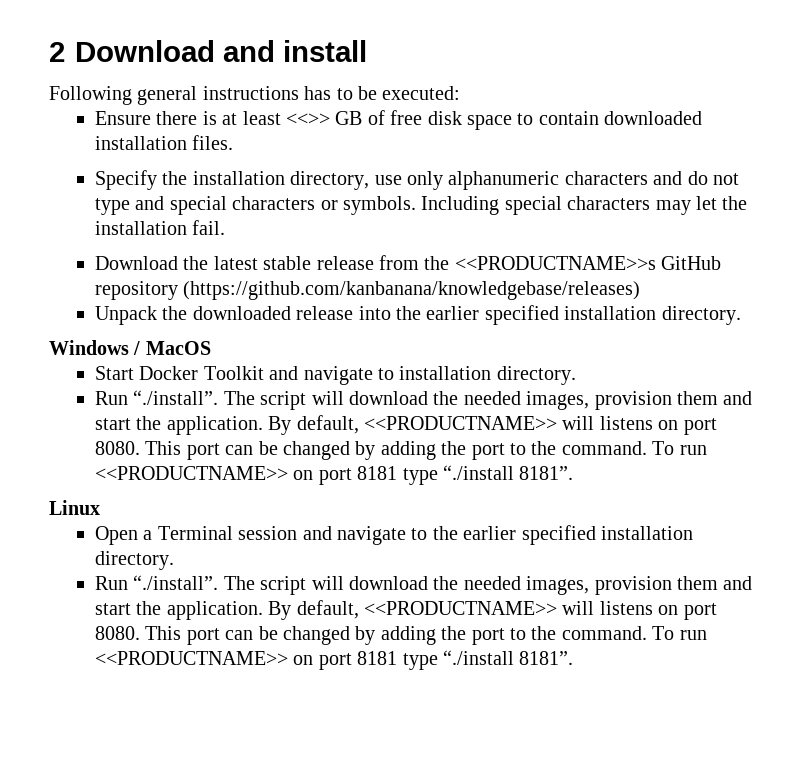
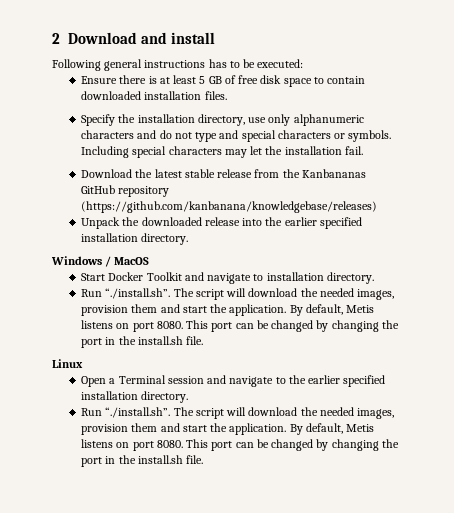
[285,113,330,125] <<>> -> [199,76,206,84] 5
[454,256,656,270] <<PRODUCTNAME>>s -> [301,169,366,178] Kanbananas
[133,390,219,405] “./install”. -> [105,288,171,299] “./install.sh”.
[363,416,595,430] <<PRODUCTNAME>> will -> [346,305,375,313] Metis
[380,441,707,460] [94,465,574,485] adding the port to the command. To run <<PRODUCTNAME>> on port 8181 type “./install 8181”. -> [331,320,399,332] [81,336,204,348] changing the port in the install.sh file.
[133,575,219,590] “./install”. -> [105,407,171,418] “./install.sh”.
[363,601,595,615] <<PRODUCTNAME>> will -> [346,424,375,432] Metis
[380,626,707,645] [94,650,574,670] adding the port to the command. To run <<PRODUCTNAME>> on port 8181 type “./install 8181”. -> [331,439,399,451] [81,455,204,467] changing the port in the install.sh file.

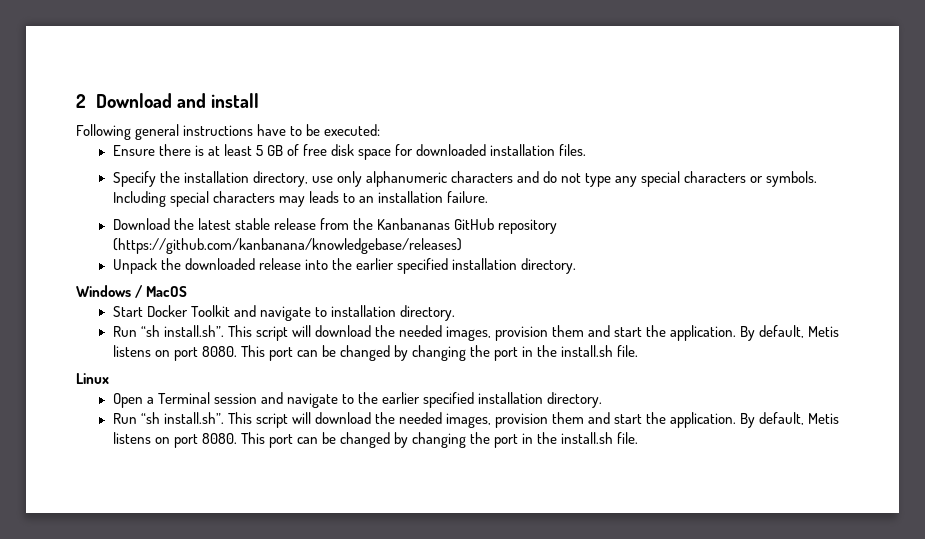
[208,59,227,68] has -> [257,124,287,136] have
[313,76,366,84] to contain -> [395,144,414,156] for
[219,130,239,139] and -> [615,176,638,187] any
[250,146,363,155] let the installation fail. -> [308,191,488,203] leads to an installation failure.
[105,288,194,299] “./install.sh”. The -> [140,325,252,337] “sh install.sh”. This
[105,407,194,418] “./install.sh”. The -> [140,412,252,424] “sh install.sh”. This

